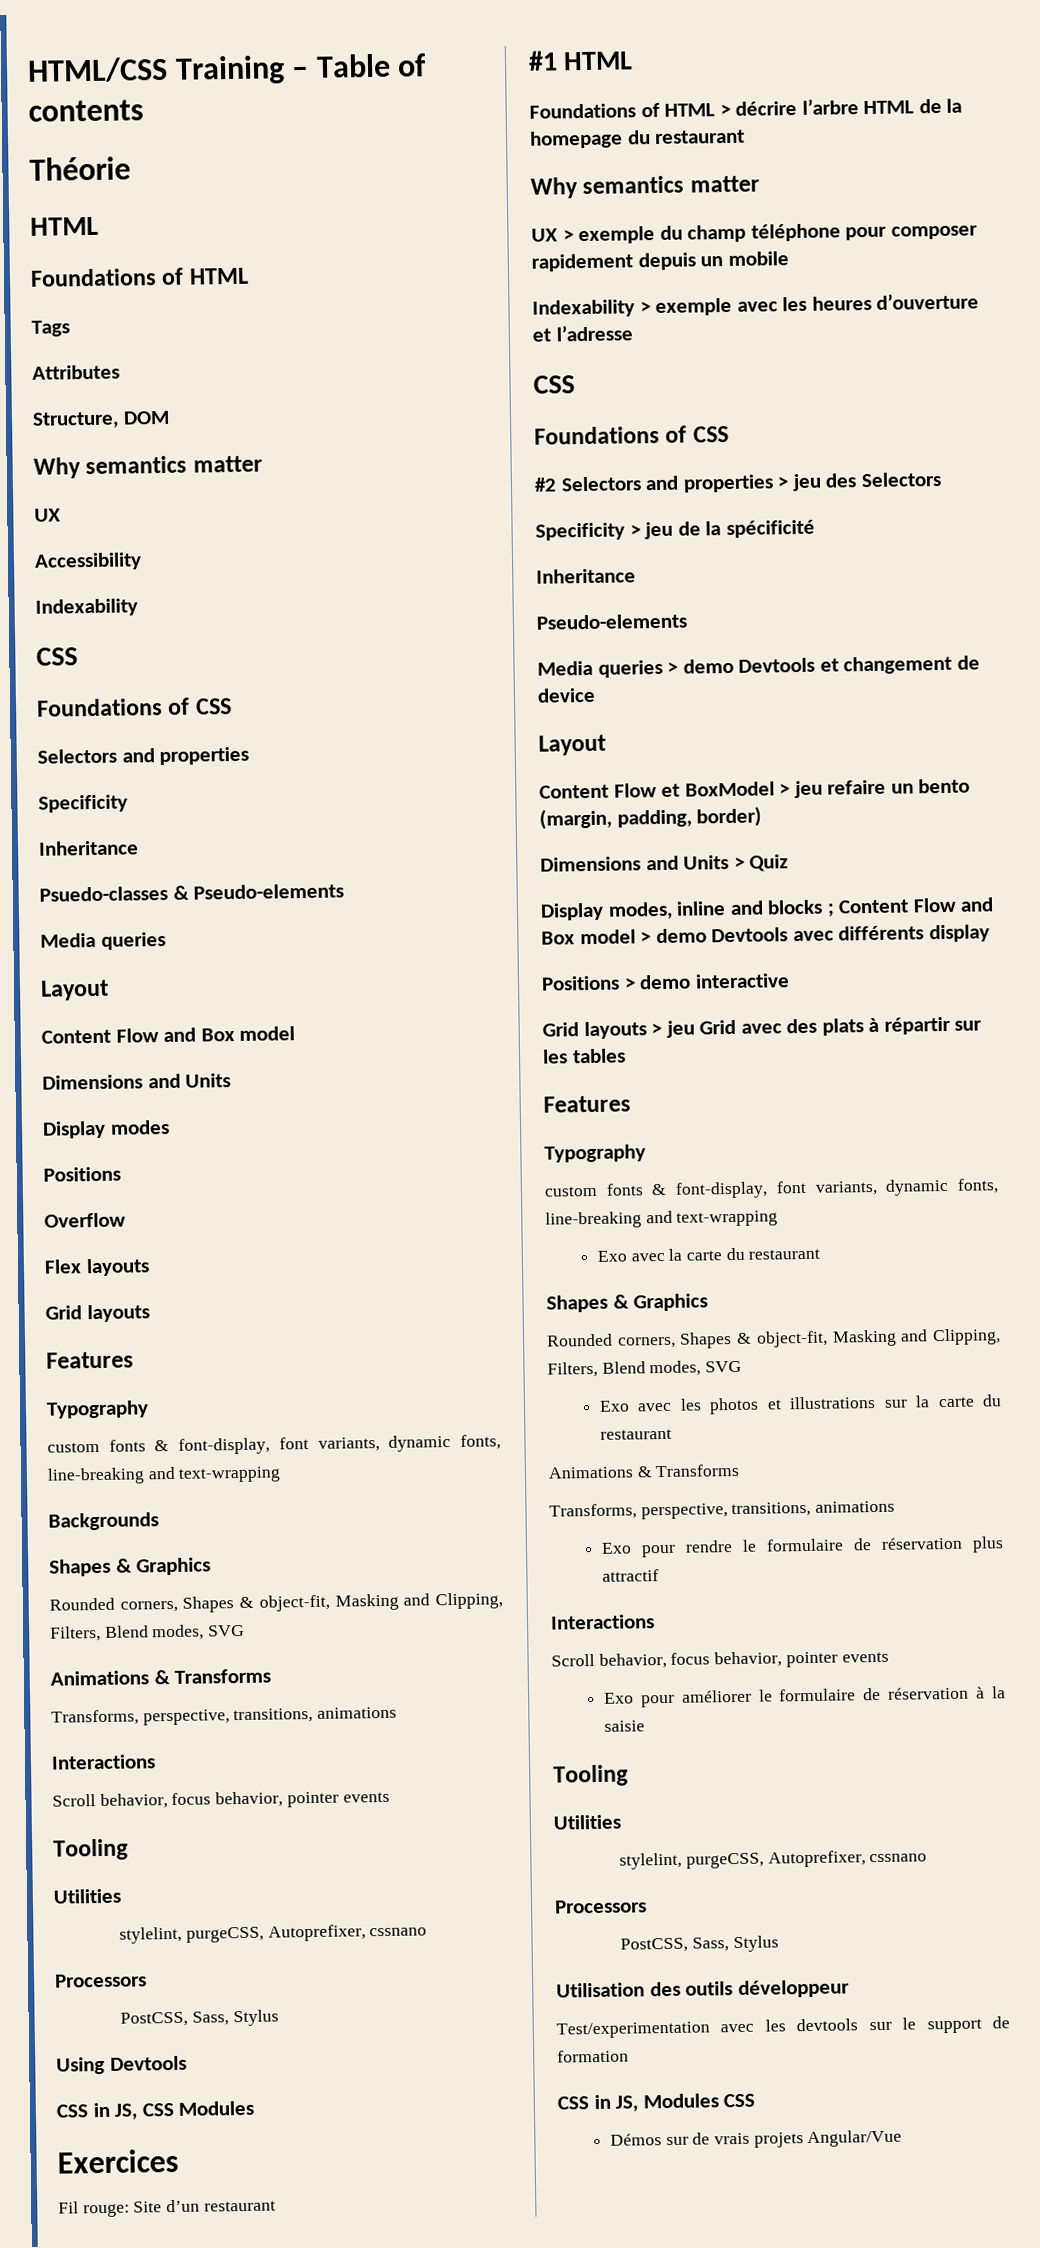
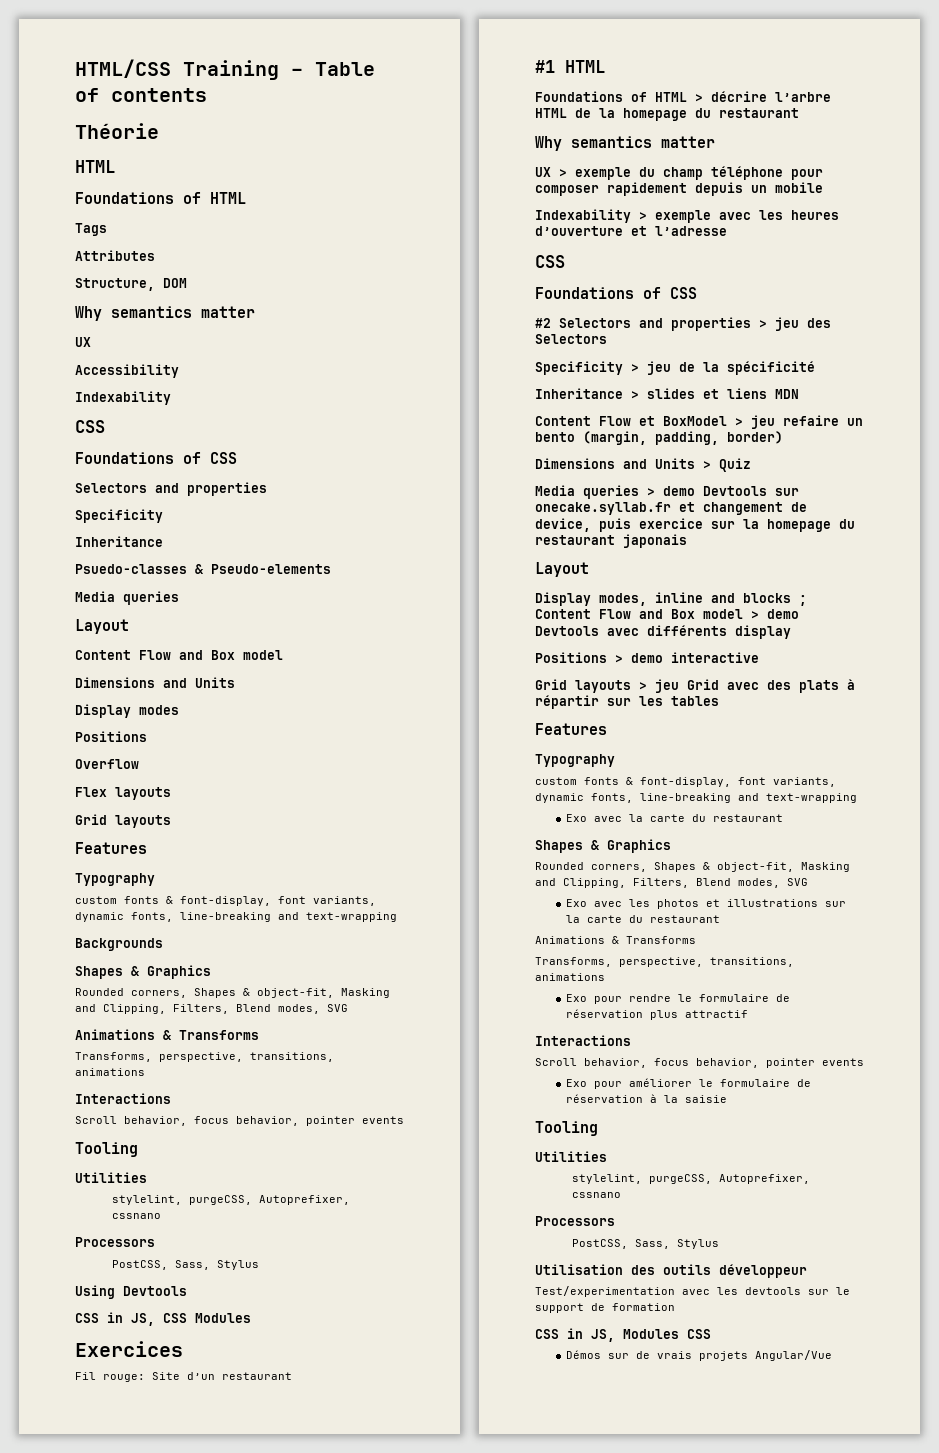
[536,613,687,630] [537,655,980,678] [537,687,596,703] [538,734,606,756] // Pseudo-elements // Media queries > demo Devtools et changement de device // Layout -> [631,388,799,399] > slides et liens MDN
(789, 863) none -> [535,485,799,499] [535,502,807,515] [535,518,855,532] [535,534,687,548] [535,562,589,577] // Media queries > demo Devtools sur onecake.syllab.fr et changement de device, puis exercice sur la homepage du restaurant japonais // Layout

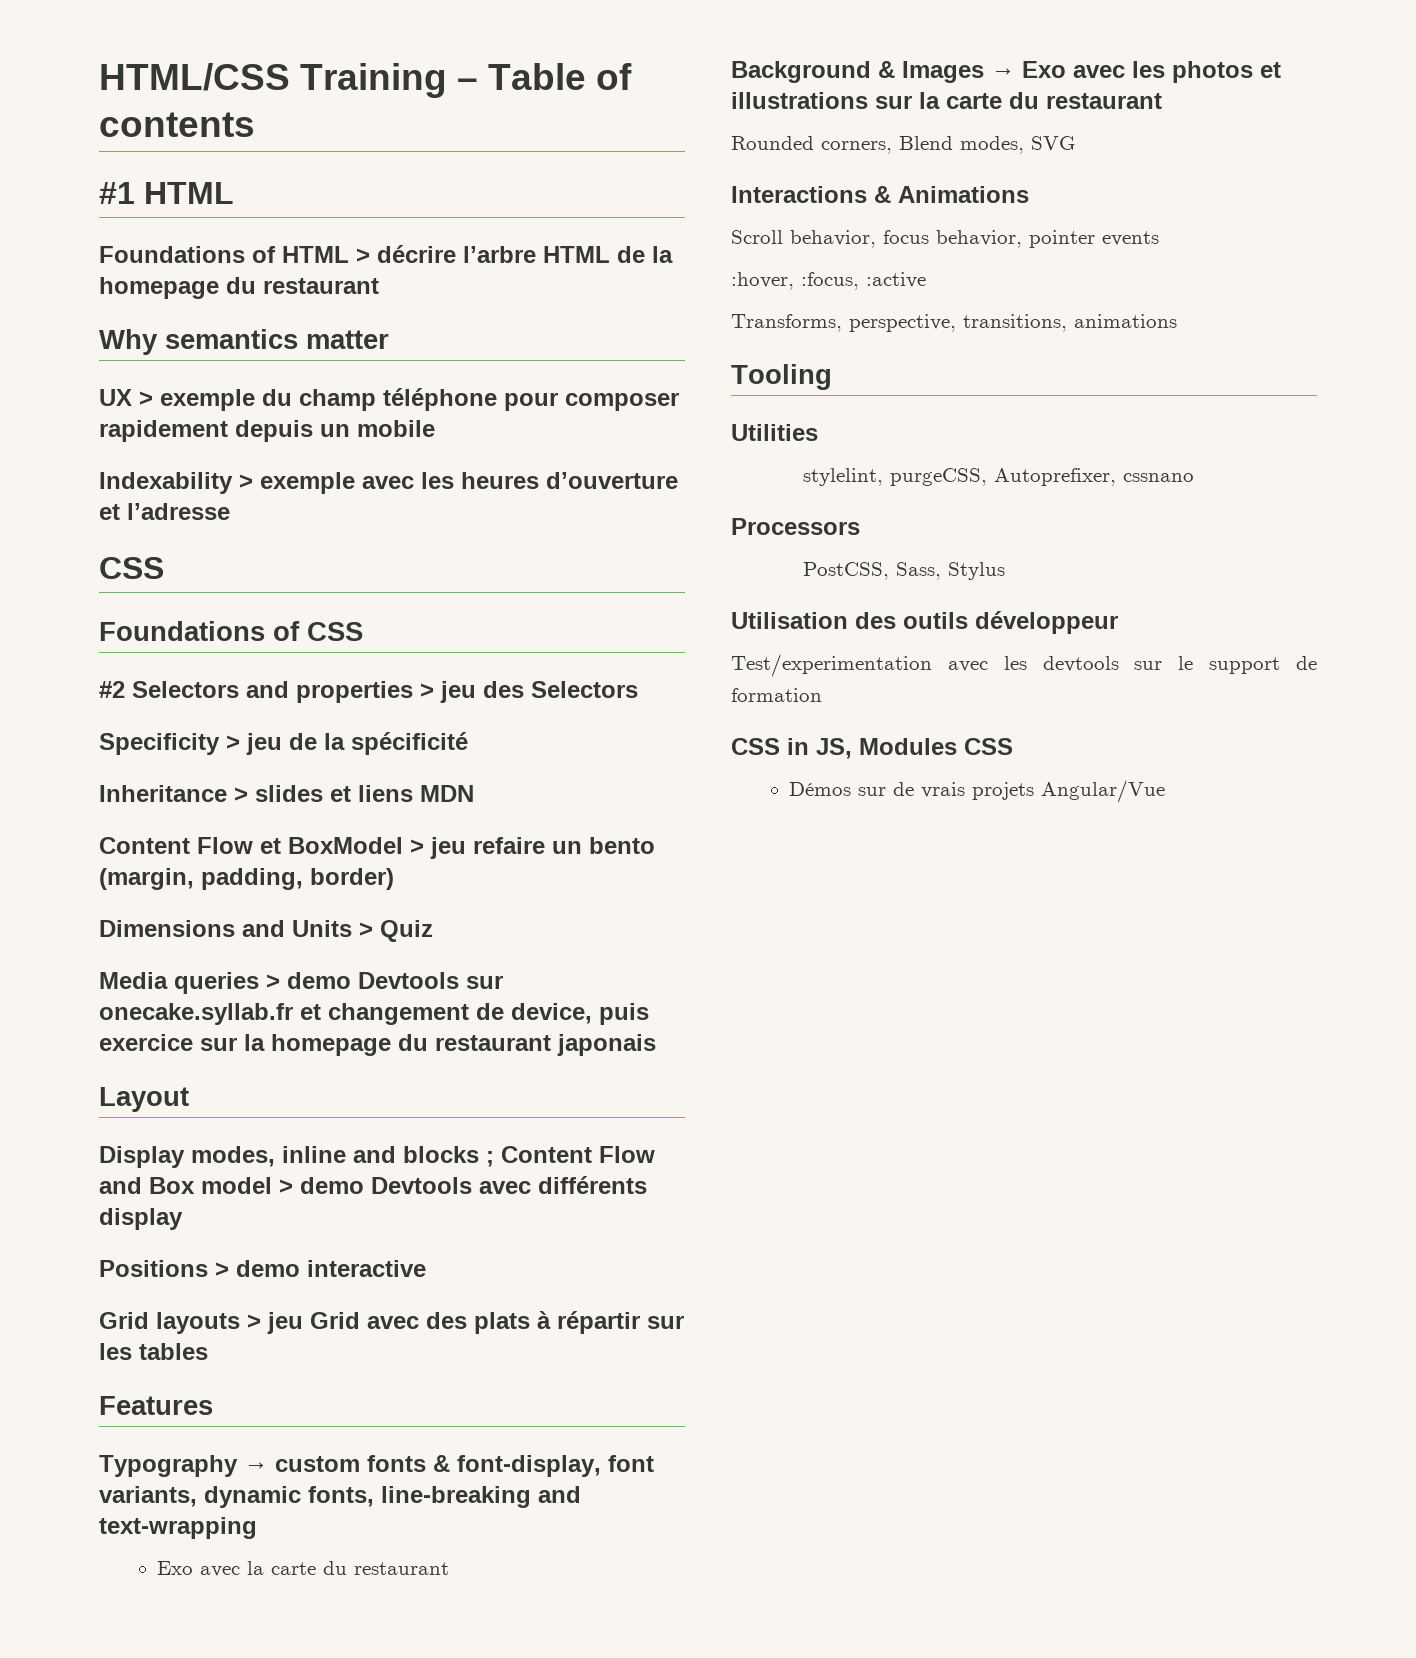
[75,123,159,139] [75,160,115,173] [75,192,246,204] [75,223,107,236] [75,250,155,261] [75,278,187,291] [75,306,255,321] [75,337,91,347] [75,364,179,378] [75,391,171,405] [75,420,105,433] [75,452,237,464] [75,482,267,496] [75,509,163,523] [75,536,163,547] [75,564,331,574] [75,591,179,605] [75,619,129,634] [75,650,283,660] [75,677,235,688] [75,704,179,718] [75,731,147,742] [75,759,139,769] [75,787,171,800] [75,814,171,828] [75,842,147,854] [75,873,155,886] [75,896,376,906] [75,912,397,922] [75,938,163,951] [75,965,211,979] [75,988,390,998] [75,1004,348,1014] [75,1029,259,1040] [75,1052,334,1062] [75,1068,145,1076] [75,1093,171,1104] [75,1116,404,1126] [75,1142,138,1157] [75,1172,147,1183] [111,1195,350,1205] [111,1213,161,1219] [75,1237,155,1247] [111,1260,259,1270] [75,1285,187,1299] [75,1312,251,1326] [75,1341,183,1357] [75,1372,292,1382] // Théorie // HTML // Foundations of HTML // Tags // Attributes // Structure, DOM // Why semantics matter // UX // Accessibility // Indexability // CSS // Foundations of CSS // Selectors and properties // Specificity // Inheritance // Psuedo-classes & Pseudo-elements // Media queries // Layout // Content Flow and Box model // Dimensions and Units // Display modes // Positions // Overflow // Flex layouts // Grid layouts // Features // Typography // custom fonts & font-display, font variants, dynamic fonts, line-breaking and text-wrapping // Backgrounds // Shapes & Graphics // Rounded corners, Shapes & object-fit, Masking and Clipping, Filters, Blend modes, SVG // Animations & Transforms // Transforms, perspective, transitions, animations // Interactions // Scroll behavior, focus behavior, pointer events // Tooling // Utilities // stylelint, purgeCSS, Autoprefixer, cssnano // Processors // PostCSS, Sass, Stylus // Using Devtools // CSS in JS, CSS Modules // Exercices // Fil rouge: Site d’un restaurant -> (255, 124) none
(615, 760) // -> [244,1462,268,1472] →
[535,839,671,853] [535,862,850,872] [535,878,808,888] Shapes & Graphics // Rounded corners, Shapes & object-fit, Masking and Clipping, Filters, Blend modes, SVG // -> [731,61,1015,83] Background & Images →
[535,936,696,944] [535,957,794,967] [535,973,605,981] [565,994,790,1004] [565,1009,748,1020] [535,1035,631,1046] [535,1058,864,1068] [565,1078,811,1089] [565,1094,727,1103] Animations & Transforms // Transforms, perspective, transitions, animations // Exo pour rendre le formulaire de réservation plus attractif // Interactions // Scroll behavior, focus behavior, pointer events // Exo pour améliorer le formulaire de réservation à la saisie -> [731,136,1075,154] [731,186,1029,203] [731,230,1159,248] [731,272,926,290] [731,314,1177,332] Rounded corners, Blend modes, SVG // Interactions & Animations // Scroll behavior, focus behavior, pointer events // :hover, :focus, :active // Transforms, perspective, transitions, animations

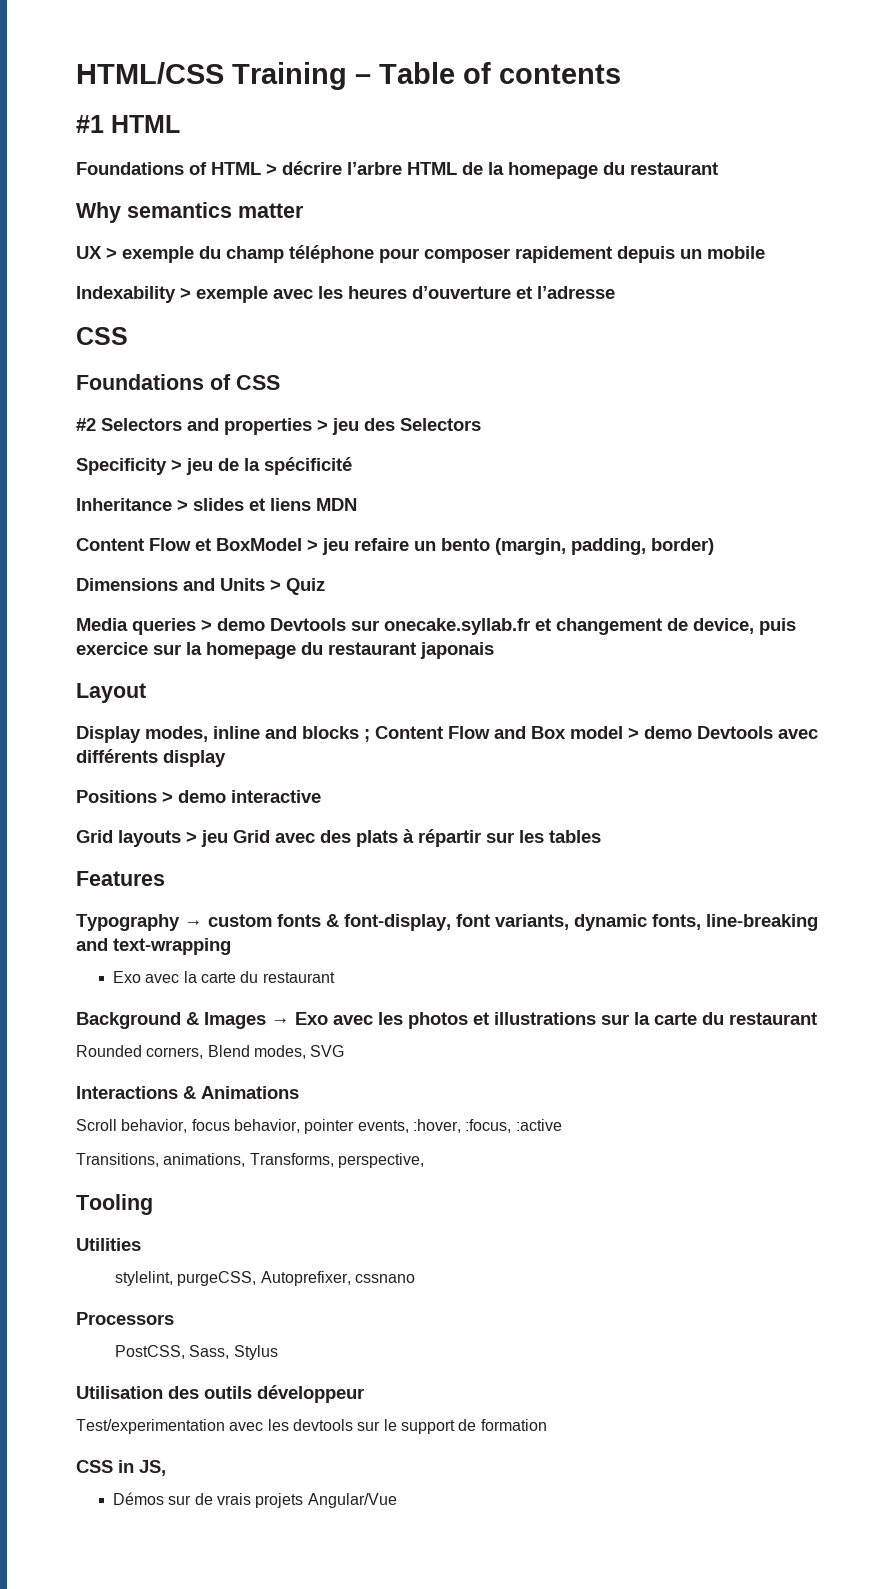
[1102,231,1159,246] events // -> [357,1120,409,1133] events,
(926, 280) none -> [76,1153,246,1167] Transitions, animations,
[963,314,1177,332] transitions, animations -> (424, 1160) none
[859,738,1013,755] Modules CSS -> (166, 1468) none

